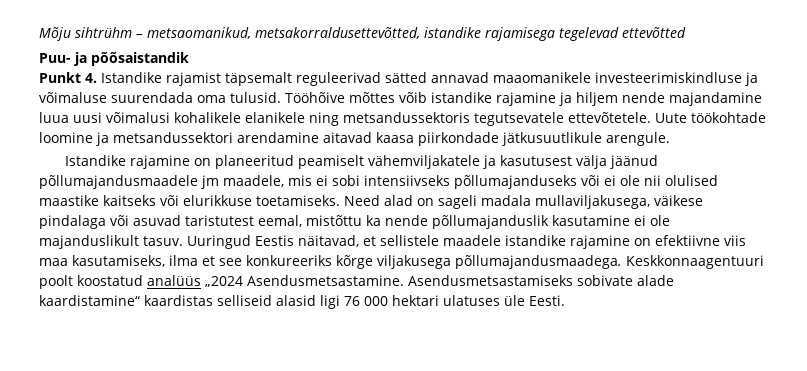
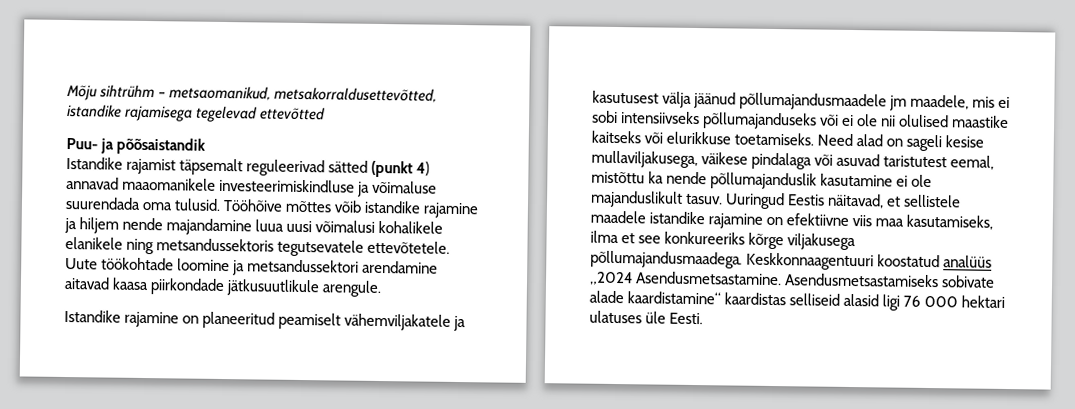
[39,72,97,83] Punkt 4. -> (207, 146) none
(427, 77) none -> [371,160,431,178] (punkt 4)
[481,195,531,206] madala -> [945,135,985,148] kesise
[39,275,73,289] poolt -> (875, 261) none

